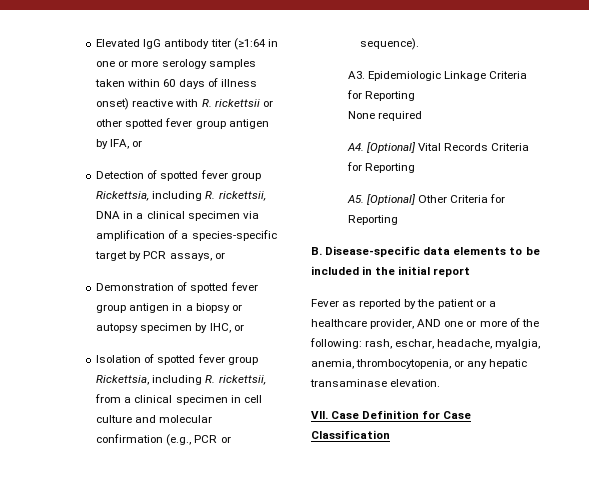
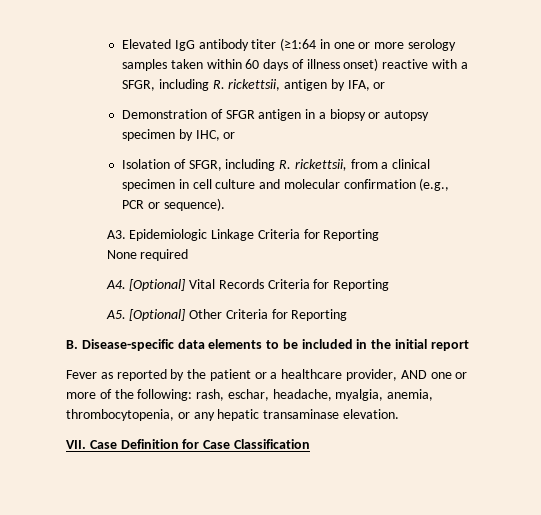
[201,99,273,107] [96,118,269,129] [96,139,143,149] [96,170,261,181] [96,191,266,201] [96,211,259,221] [96,230,277,241] [95,251,212,261] R. rickettsii or other spotted fever group antigen by IFA, or // Detection of spotted fever group Rickettsia, including R. rickettsii, DNA in a clinical specimen via amplification of a species-specific target by PCR assays, -> [460,62,468,69] [121,79,370,91] a SFGR, including R. rickettsii, antigen by IFA,
[190,282,258,293] [96,304,127,313] spotted fever group -> [225,110,255,119] SFGR
[157,354,258,365] [96,375,150,385] spotted fever group Rickettsia, -> [188,160,222,171] SFGR,

